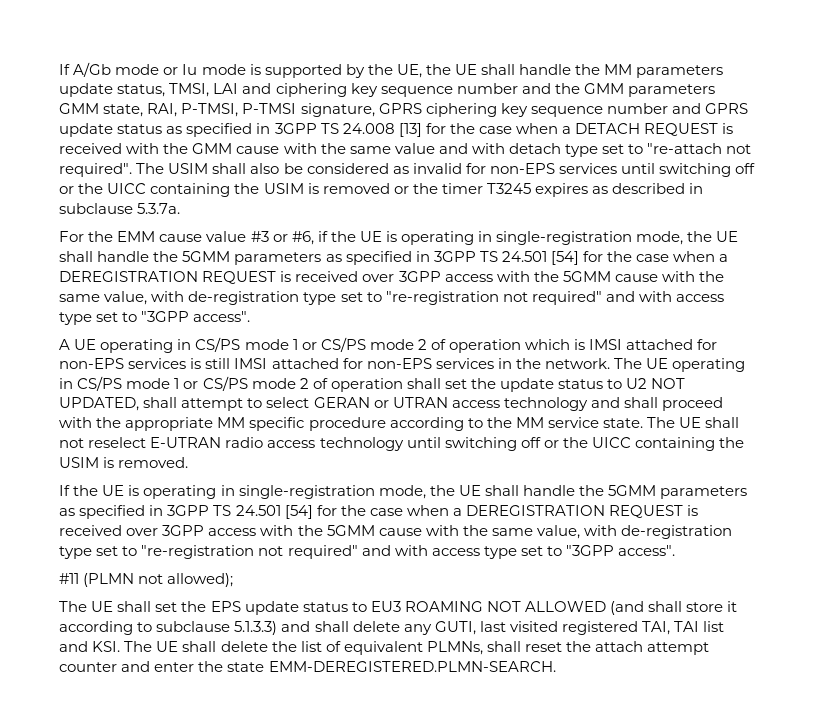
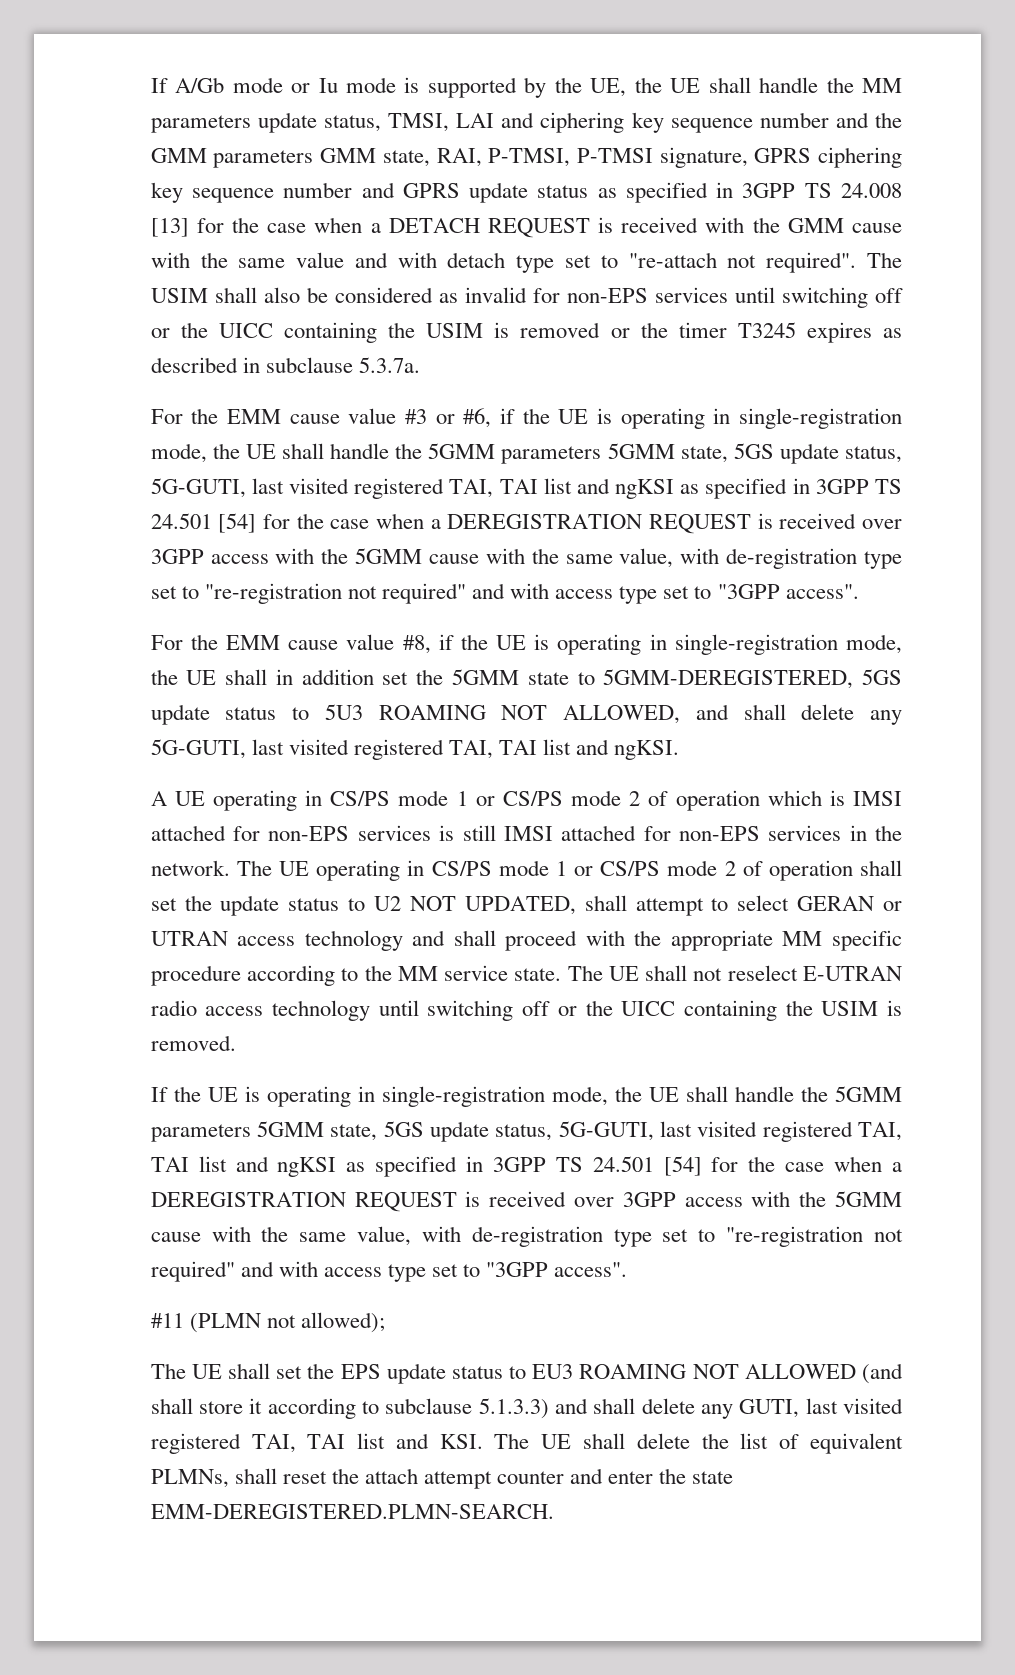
(322, 258) none -> [607,443,902,464] [150,478,675,499] 5GMM state, 5GS update status, 5G-GUTI, last visited registered TAI, TAI list and ngKSI
(251, 316) none -> [150,634,902,655] [150,669,902,689] [150,704,903,725] [150,739,680,760] // For the EMM cause value #8, if the UE is operating in single-registration mode, the UE shall in addition set the 5GMM state to 5GMM-DEREGISTERED, 5GS update status to 5U3 ROAMING NOT ALLOWED, and shall delete any 5G-GUTI, last visited registered TAI, TAI list and ngKSI.
(747, 492) none -> [257,1121,902,1142] [150,1156,337,1177] 5GMM state, 5GS update status, 5G-GUTI, last visited registered TAI, TAI list and ngKSI

